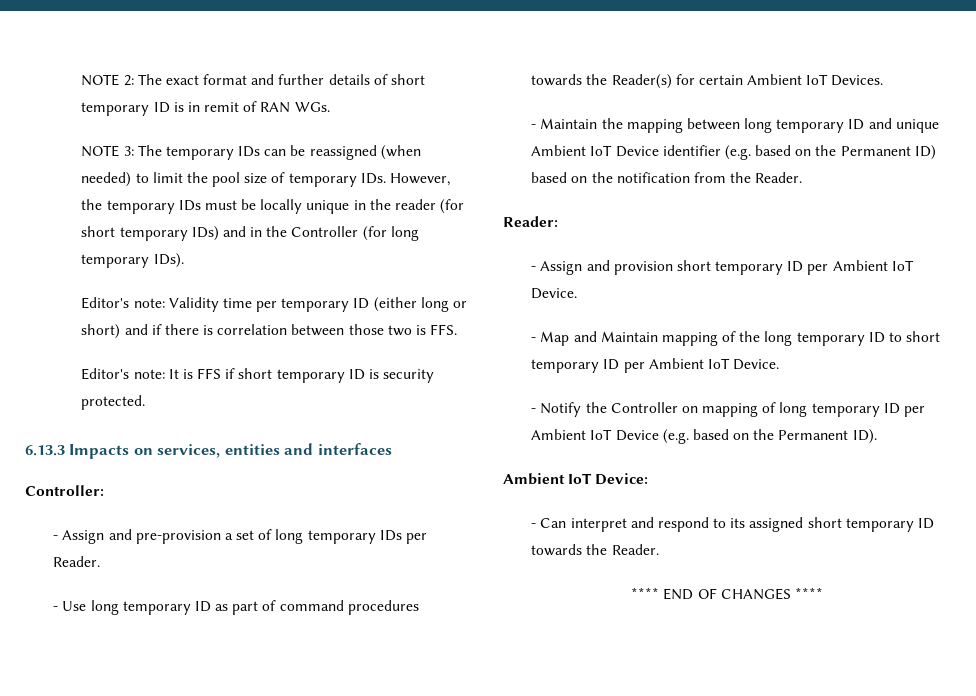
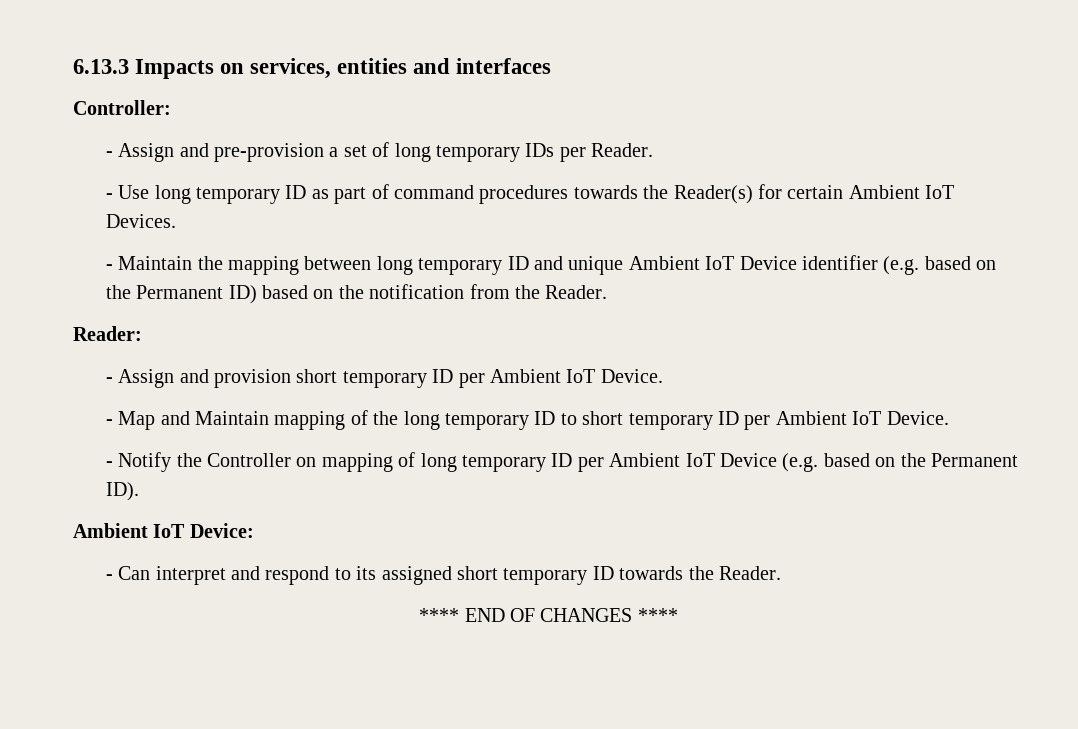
[81,74,426,86] [81,101,330,116] [81,145,421,160] [81,172,451,187] [81,199,465,214] [81,226,419,241] [81,253,184,268] [81,297,468,312] [81,324,458,339] [81,368,435,383] [81,395,146,410] NOTE 2: The exact format and further details of short temporary ID is in remit of RAN WGs. // NOTE 3: The temporary IDs can be reassigned (when needed) to limit the pool size of temporary IDs. However, the temporary IDs must be locally unique in the reader (for short temporary IDs) and in the Controller (for long temporary IDs). // Editor's note: Validity time per temporary ID (either long or short) and if there is correlation between those two is FFS. // Editor's note: It is FFS if short temporary ID is security protected. // -> (73, 66) none

